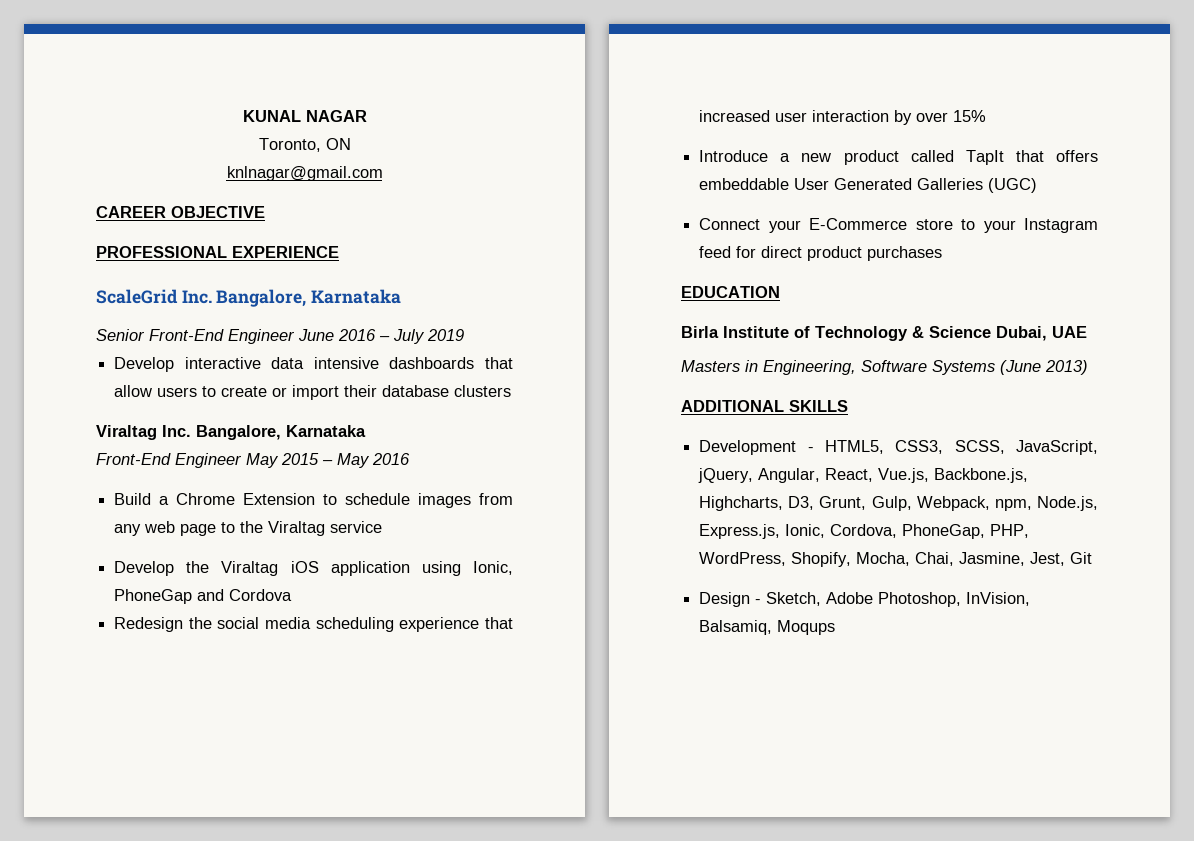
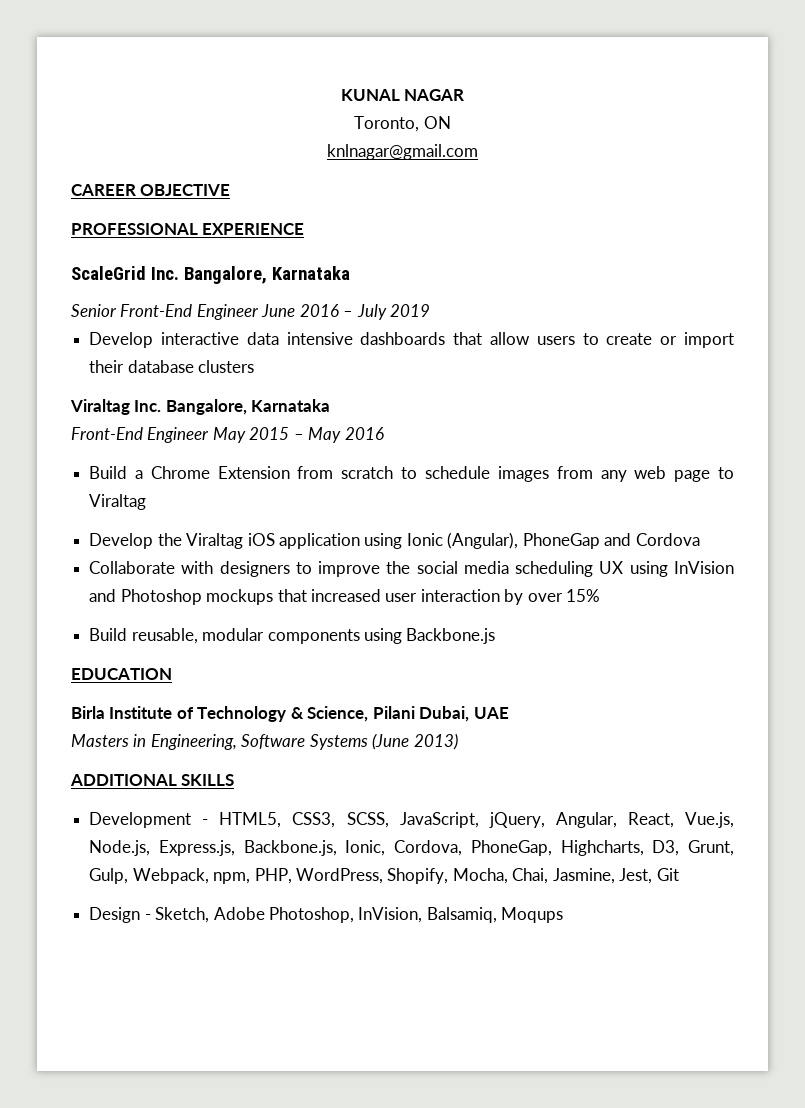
(316, 499) none -> [297,466,394,479] from scratch
[240,521,383,536] the Viraltag service -> [89,494,147,510] Viraltag
[473,561,513,575] Ionic, -> [406,532,519,549] Ionic (Angular),
[114,617,480,632] Redesign the social media scheduling experience -> [89,561,734,577] [89,589,274,605] Collaborate with designers to improve the social media scheduling UX using InVision and Photoshop mockups
[699,150,1098,165] [699,178,1038,193] [699,218,1098,233] [699,246,943,261] Introduce a new product called TapIt that offers embeddable User Generated Galleries (UGC) // Connect your E-Commerce store to your Instagram feed for direct product purchases -> [89,628,496,644] Build reusable, modular components using Backbone.js
[929,326,991,338] Science -> [307,706,415,722] Science, Pilani
[934,468,1029,483] Backbone.js, -> [89,840,552,856] Node.js, Express.js, Backbone.js, Ionic, Cordova, PhoneGap,
[1037,496,1098,511] [699,524,986,539] Node.js, Express.js, Ionic, Cordova, PhoneGap, -> (251, 878) none

